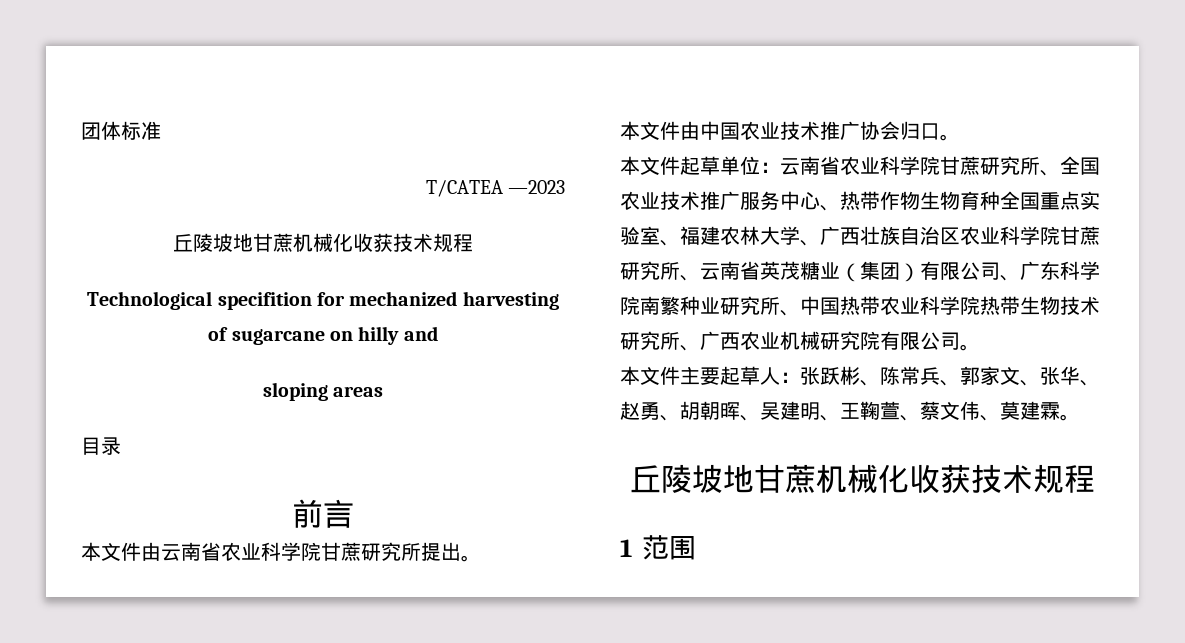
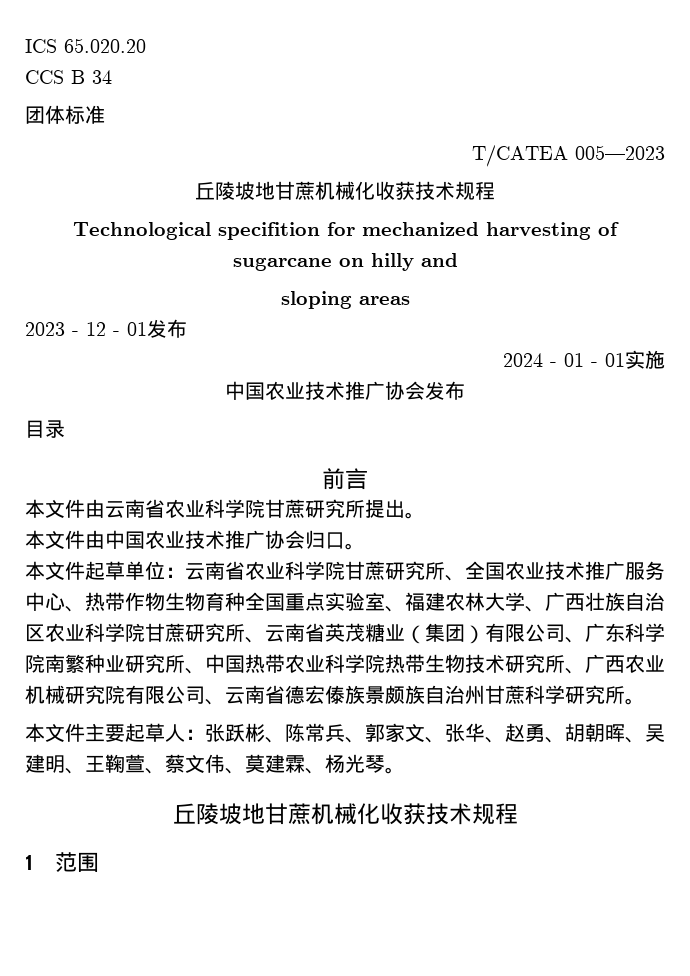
(81, 131) none -> [25,38,146,53] [25,70,112,84] ICS 65.020.20 // CCS B 34 //
[508,180,565,194] —2023 -> [575,145,665,160] 005—2023
(384, 391) none -> [25,319,187,338] [503,350,665,369] [225,381,465,400] // 2023 - 12 - 01发布 // 2024 - 01 - 01实施 // 中国农业技术推广协会发布
(960, 341) none -> [205,685,625,705] 、云南省德宏傣族景颇族自治州甘蔗科学研究所
(1060, 411) none -> [305,754,385,774] 、杨光琴

